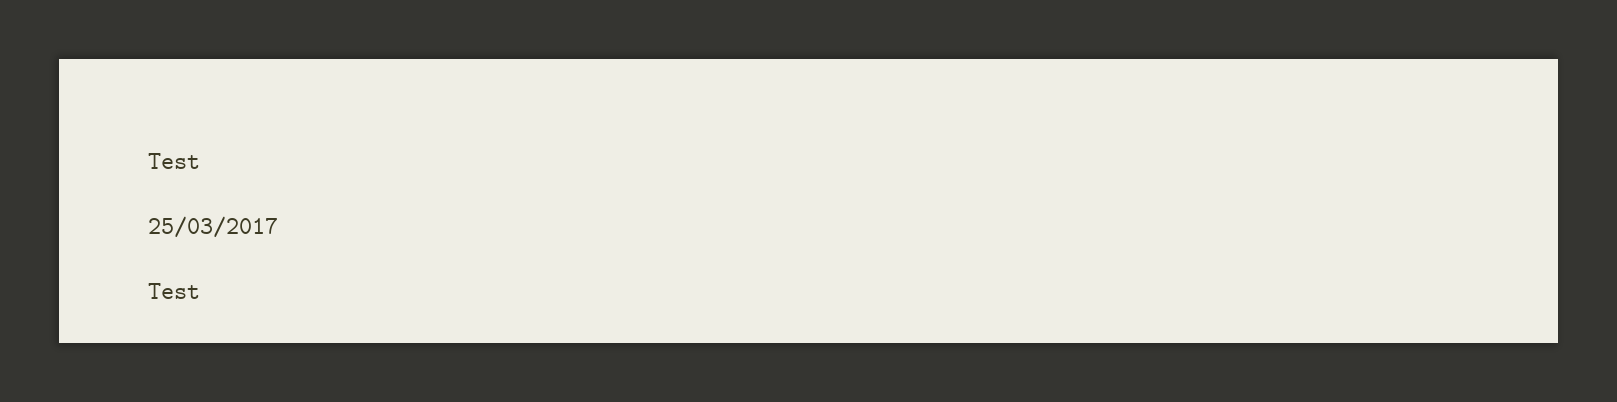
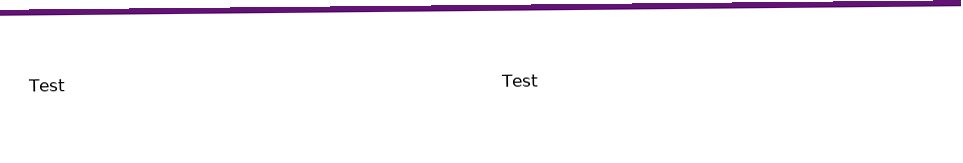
[148,153,200,169] [148,216,278,238] Test // 25/03/2017 -> [27,79,66,92] Test

